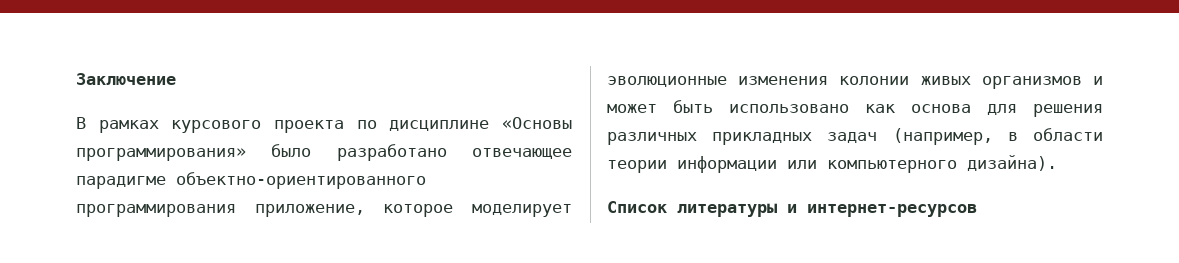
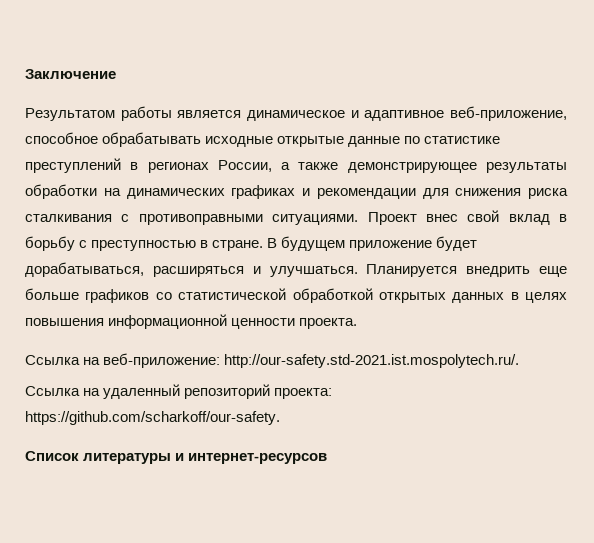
[76,117,572,133] [76,144,572,161] [76,172,426,189] [76,204,572,217] [607,76,1103,89] [607,100,1103,117] [607,128,1103,145] [607,155,1057,173] В рамках курсового проекта по дисциплине «Основы программирования» было разработано отвечающее парадигме объектно-ориентированного программирования приложение, которое моделирует эволюционные изменения колонии живых организмов и может быть использовано как основа для решения различных прикладных задач (например, в области теории информации или компьютерного дизайна). -> [25,106,568,121] [25,132,501,147] [25,158,567,173] [25,184,568,199] [25,210,567,225] [25,236,478,251] [25,262,568,277] [25,288,567,303] [25,314,358,329] [25,353,520,368] [25,384,333,399] [25,411,280,425] Результатом работы является динамическое и адаптивное веб-приложение, способное обрабатывать исходные открытые данные по статистике преступлений в регионах России, а также демонстрирующее результаты обработки на динамических графиках и рекомендации для снижения риска сталкивания с противоправными ситуациями. Проект внес свой вклад в борьбу с преступностью в стране. В будущем приложение будет дорабатываться, расширяться и улучшаться. Планируется внедрить еще больше графиков со статистической обработкой открытых данных в целях повышения информационной ценности проекта. // Ссылка на веб-приложение: http://our-safety.std-2021.ist.mospolytech.ru/. // Ссылка на удаленный репозиторий проекта: https://github.com/scharkoff/our-safety.

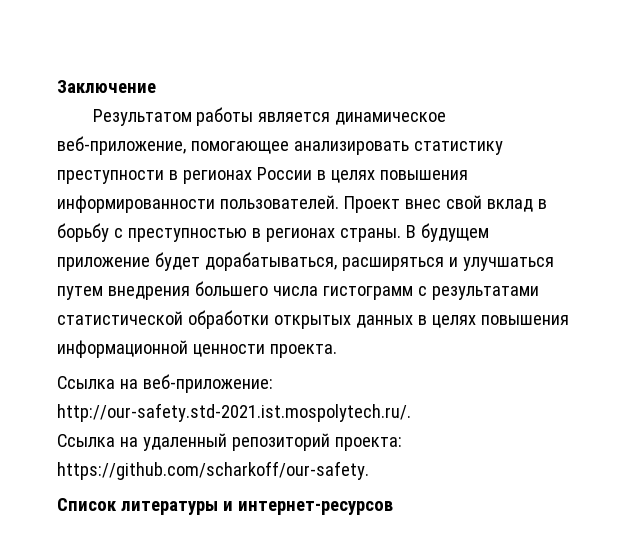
[350,106,568,121] [25,132,501,147] [25,158,567,173] [25,184,568,199] [25,214,359,225] и адаптивное веб-приложение, способное обрабатывать исходные открытые данные по статистике преступлений в регионах России, а также демонстрирующее результаты обработки на динамических графиках и рекомендации для снижения риска сталкивания с противоправными ситуациями. -> [57,136,503,155] [57,167,468,184] [57,195,339,213] веб-приложение, помогающее анализировать статистику преступности в регионах России в целях повышения информированности пользователей.
[212,240,264,251] стране. -> [265,228,401,242] регионах страны.
[269,264,568,277] [25,288,373,303] улучшаться. Планируется внедрить еще больше графиков со статистической обработкой -> [462,257,554,271] [57,281,539,300] [57,310,269,329] улучшаться путем внедрения большего числа гистограмм с результатами статистической обработки

